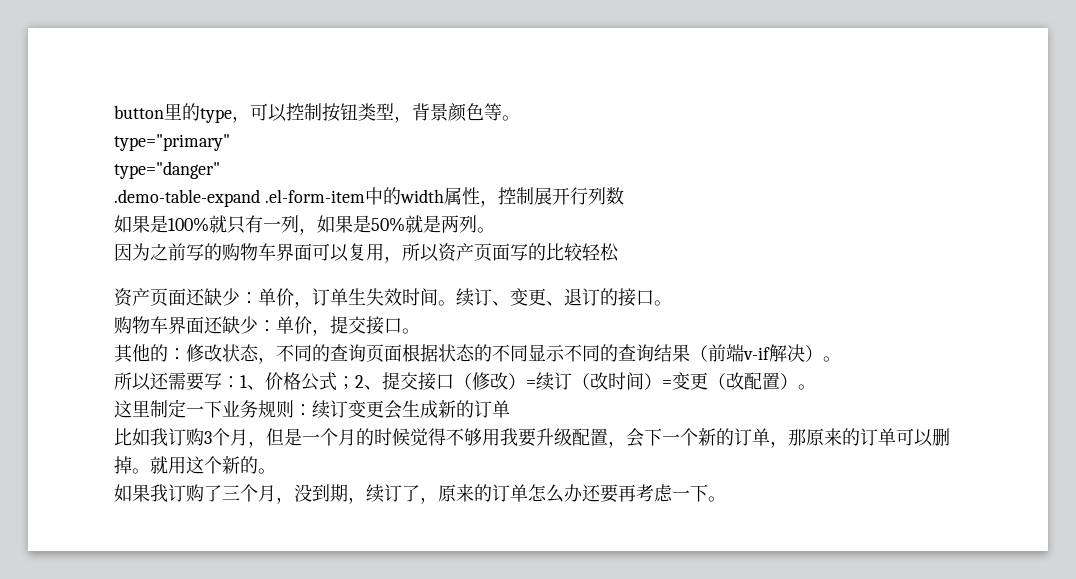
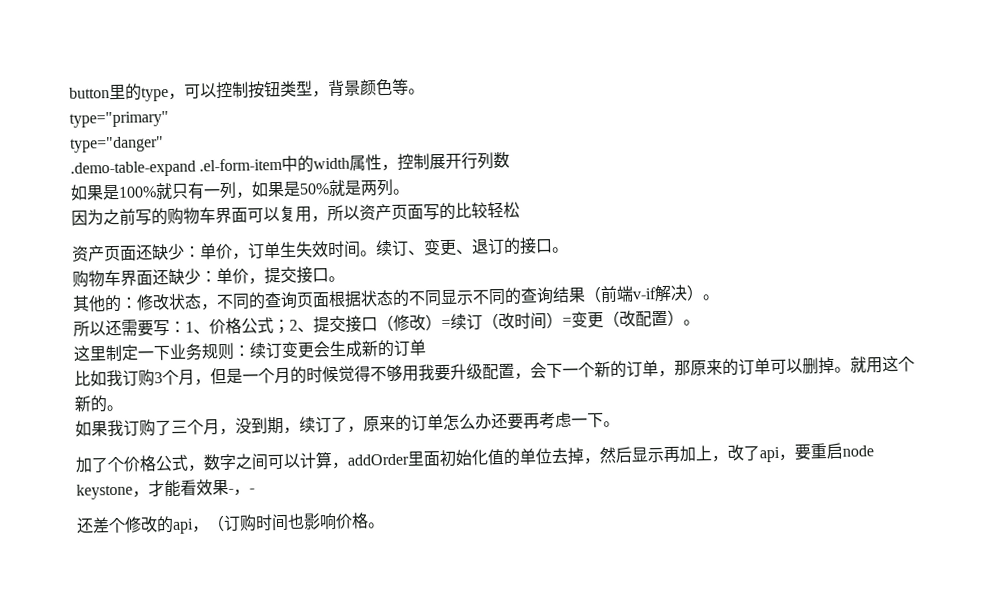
(726, 499) none -> [75,442,874,473] [76,479,255,500] [76,512,385,534] // 加了个价格公式，数字之间可以计算，addOrder里面初始化值的单位去掉，然后显示再加上，改了api，要重启node keystone，才能看效果-，- // 还差个修改的api，（订购时间也影响价格。

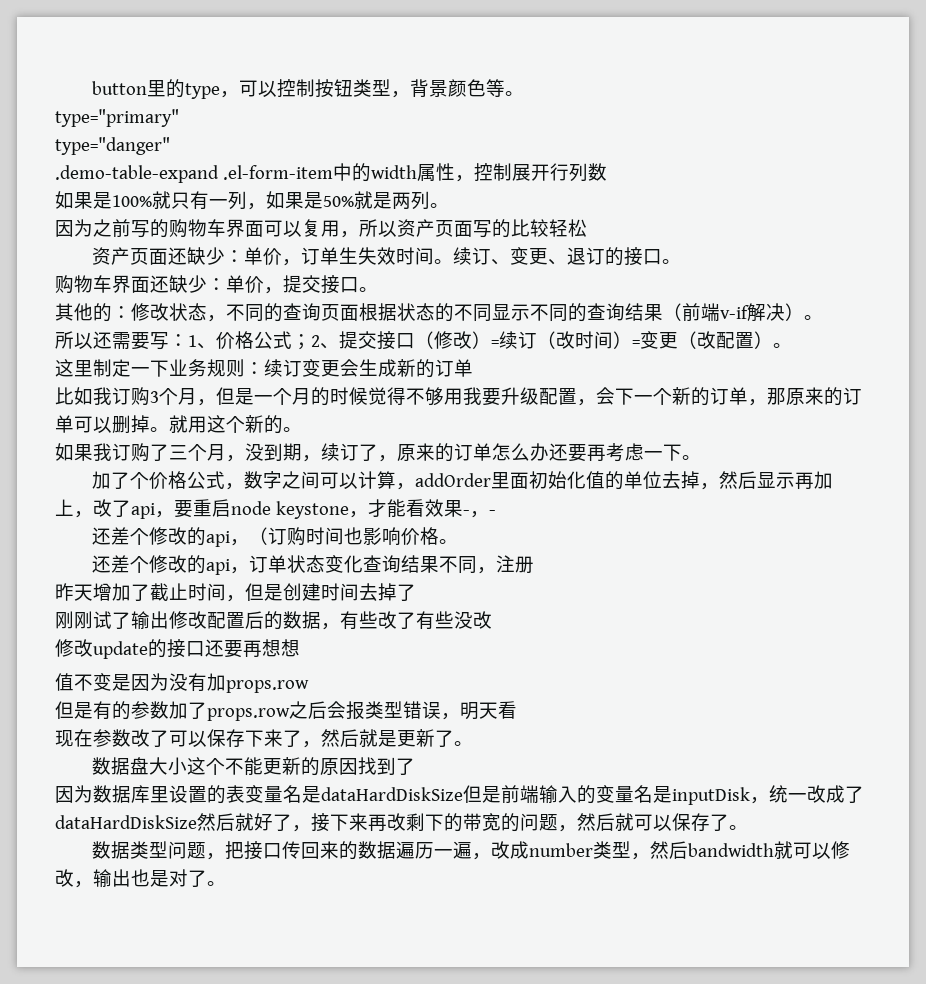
(385, 525) none -> [92,555,535,575] [55,583,416,602] [55,611,492,630] [55,639,300,659] [55,673,309,693] [55,701,517,721] [55,729,473,748] [92,757,416,776] [55,785,864,805] [55,813,748,832] [92,841,851,860] [55,869,226,888] // 还差个修改的api，订单状态变化查询结果不同，注册 // 昨天增加了截止时间，但是创建时间去掉了 // 刚刚试了输出修改配置后的数据，有些改了有些没改 // 修改update的接口还要再想想 // 值不变是因为没有加props.row // 但是有的参数加了props.row之后会报类型错误，明天看 // 现在参数改了可以保存下来了，然后就是更新了。 // 数据盘大小这个不能更新的原因找到了 // 因为数据库里设置的表变量名是dataHardDiskSize但是前端输入的变量名是inputDisk，统一改成了dataHardDiskSize然后就好了，接下来再改剩下的带宽的问题，然后就可以保存了。 // 数据类型问题，把接口传回来的数据遍历一遍，改成number类型，然后bandwidth就可以修改，输出也是对了。

